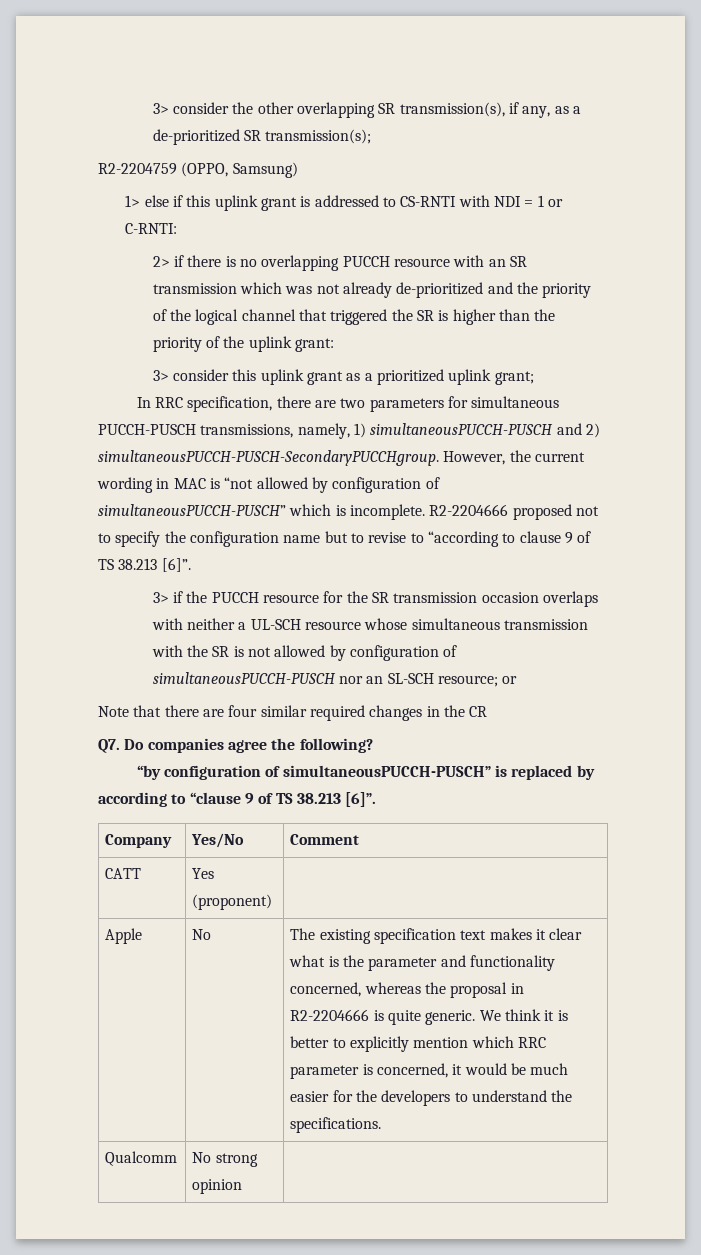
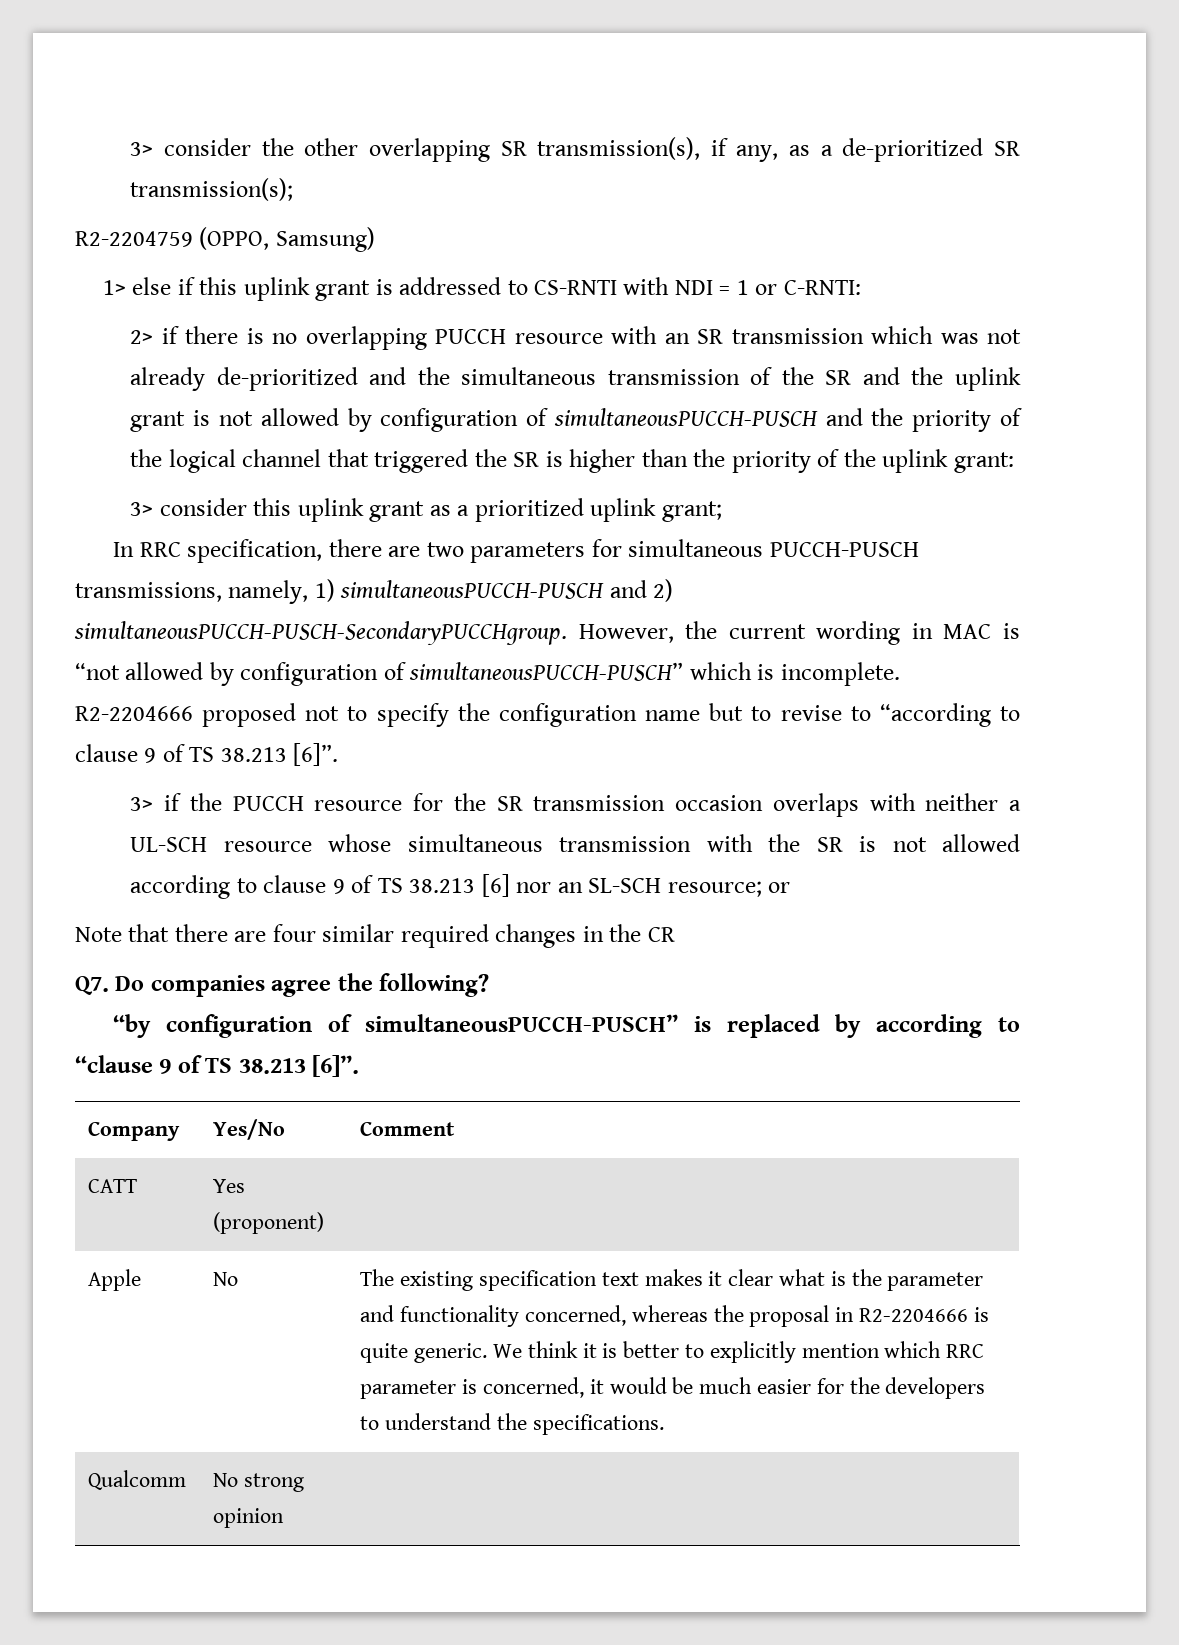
(539, 288) none -> [461,367,1021,391] [130,408,904,432] simultaneous transmission of the SR and the uplink grant is not allowed by configuration of simultaneousPUCCH-PUSCH and the
[329,645,458,661] [152,672,336,684] by configuration of simultaneousPUCCH-PUSCH -> [130,874,510,899] according to clause 9 of TS 38.213 [6]

